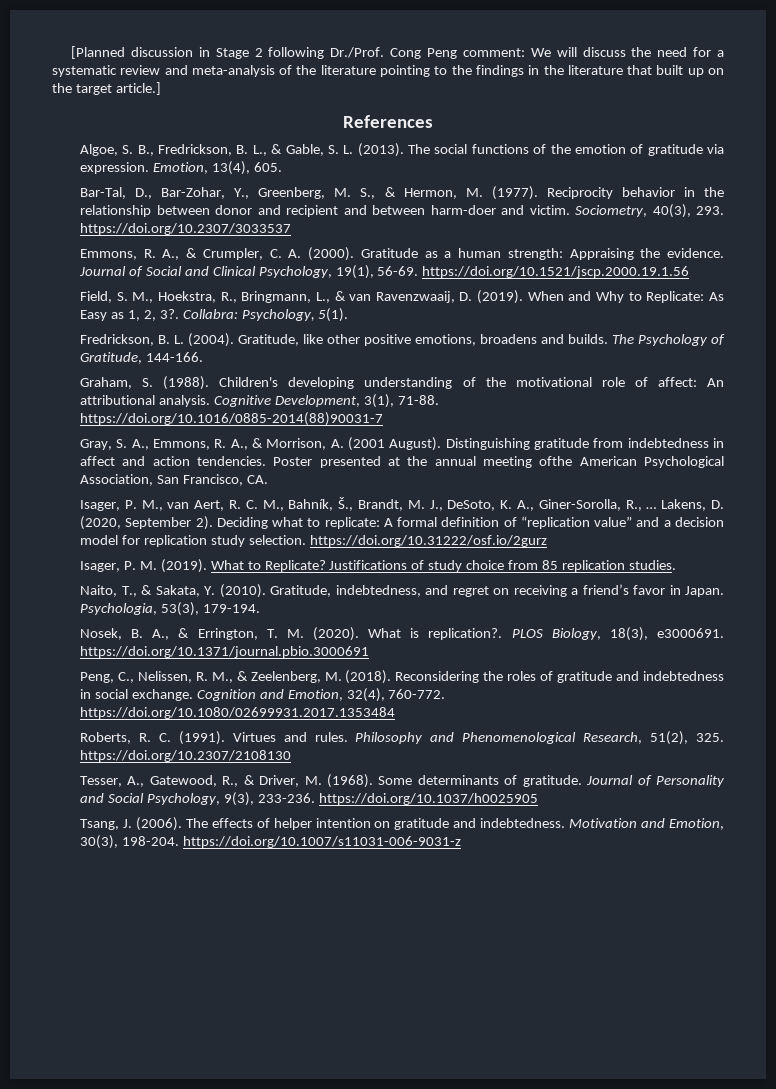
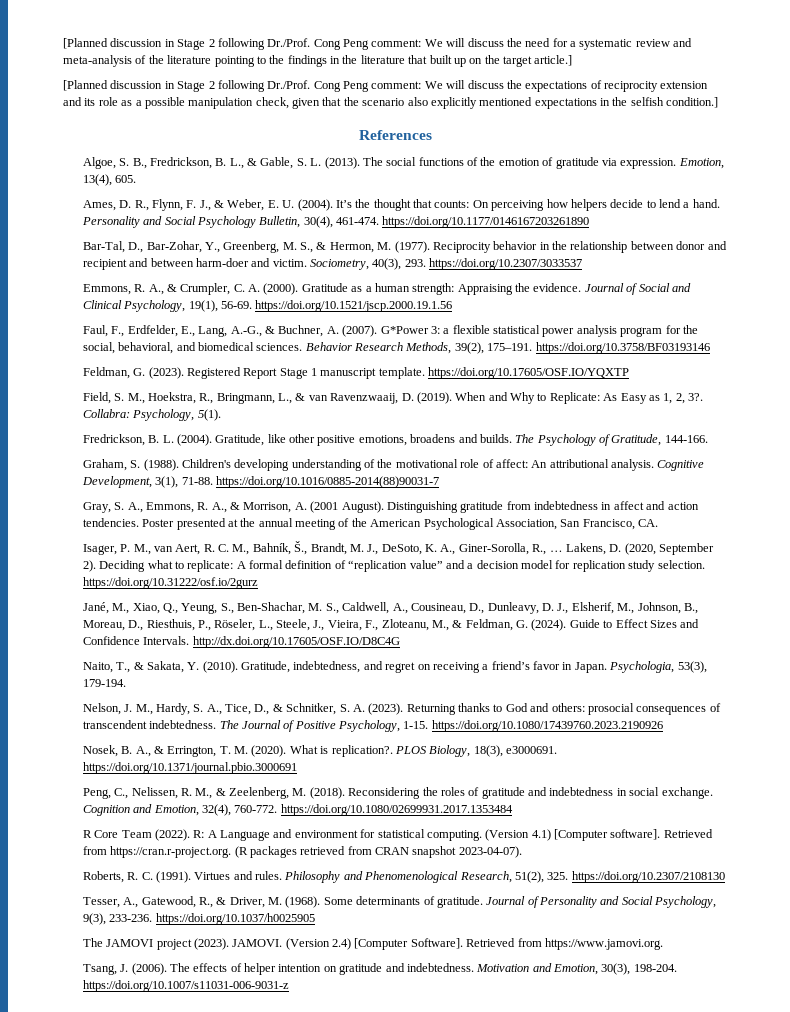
(161, 88) none -> [63,80,709,92] [63,97,719,109] // [Planned discussion in Stage 2 following Dr./Prof. Cong Peng comment: We will discuss the expectations of reciprocity extension and its role as a possible manipulation check, given that the scenario also explicitly mentioned expectations in the selfish condition.]
(282, 167) none -> [82,199,720,211] [81,216,590,228] // Ames, D. R., Flynn, F. J., & Weber, E. U. (2004). It’s the thought that counts: On perceiving how helpers decide to lend a hand. Personality and Social Psychology Bulletin, 30(4), 461-474. https://doi.org/10.1177/0146167203261890
(690, 272) none -> [82,325,698,337] [82,342,710,354] [82,367,630,379] // Faul, F., Erdfelder, E., Lang, A.-G., & Buchner, A. (2007). G*Power 3: a flexible statistical power analysis program for the social, behavioral, and biomedical sciences. Behavior Research Methods, 39(2), 175–191. https://doi.org/10.3758/BF03193146 // Feldman, G. (2023). Registered Report Stage 1 manuscript template. https://doi.org/10.17605/OSF.IO/YQXTP
[539,456,573,466] ofthe -> [338,518,367,527] of the
[80,559,676,573] Isager, P. M. (2019). What to Replicate? Justifications of study choice from 85 replication studies. -> [82,602,698,614] [82,619,700,631] [82,636,400,648] Jané, M., Xiao, Q., Yeung, S., Ben-Shachar, M. S., Caldwell, A., Cousineau, D., Dunleavy, D. J., Elsherif, M., Johnson, B., Moreau, D., Riesthuis, P., Röseler, L., Steele, J., Vieira, F., Zloteanu, M., & Feldman, G. (2024). Guide to Effect Sizes and Confidence Intervals. http://dx.doi.org/10.17605/OSF.IO/D8C4G
(260, 608) none -> [82,703,721,715] [82,720,663,732] // Nelson, J. M., Hardy, S. A., Tice, D., & Schnitker, S. A. (2023). Returning thanks to God and others: prosocial consequences of transcendent indebtedness. The Journal of Positive Psychology, 1-15. https://doi.org/10.1080/17439760.2023.2190926
(396, 713) none -> [82,829,713,841] [82,846,522,858] // R Core Team (2022). R: A Language and environment for statistical computing. (Version 4.1) [Computer software]. Retrieved from https://cran.r-project.org. (R packages retrieved from CRAN snapshot 2023-04-07).
(538, 799) none -> [82,938,663,950] // The JAMOVI project (2023). JAMOVI. (Version 2.4) [Computer Software]. Retrieved from https://www.jamovi.org.

